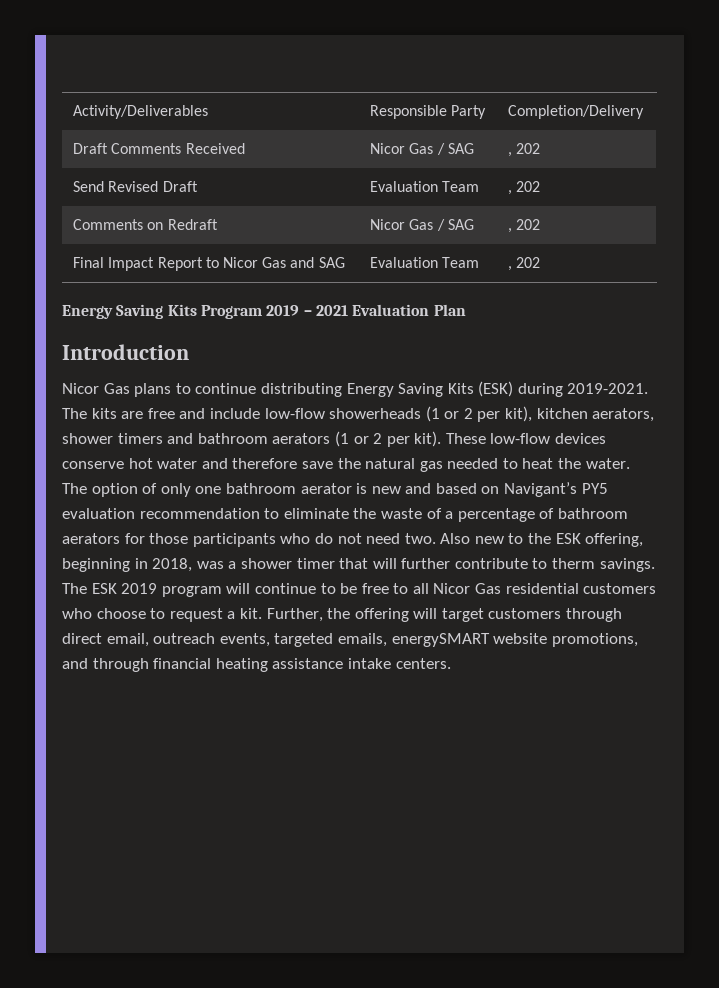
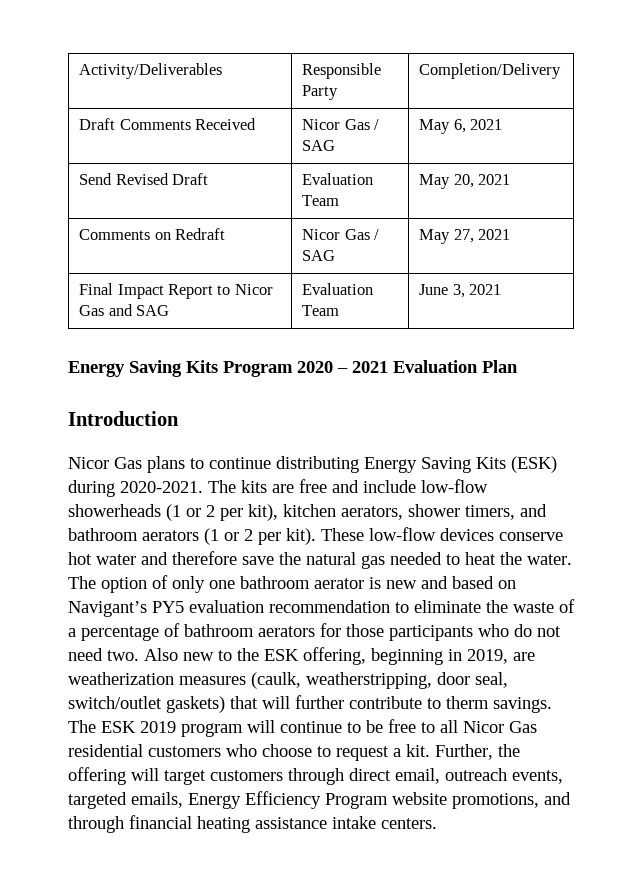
[508,143,541,157] , 202 -> [419,119,502,134] May 6, 2021
[508,181,541,195] , 202 -> [419,174,510,189] May 20, 2021
[508,219,541,233] , 202 -> [419,229,510,244] May 27, 2021
[508,257,541,271] , 202 -> [419,284,501,298] June 3, 2021
[266,305,300,316] 2019 -> [297,361,333,373] 2020
[567,383,649,394] 2019-2021. -> [120,481,203,493] 2020-2021.
[117,433,163,444] timers -> [465,505,515,520] timers,
[152,558,335,572] 2018, was a shower timer -> [467,649,535,664] [68,672,508,689] [68,696,225,713] 2019, are weatherization measures (caulk, weatherstripping, door seal, switch/outlet gaskets)
[391,633,490,647] energySMART -> [188,791,388,809] Energy Efficiency Program

